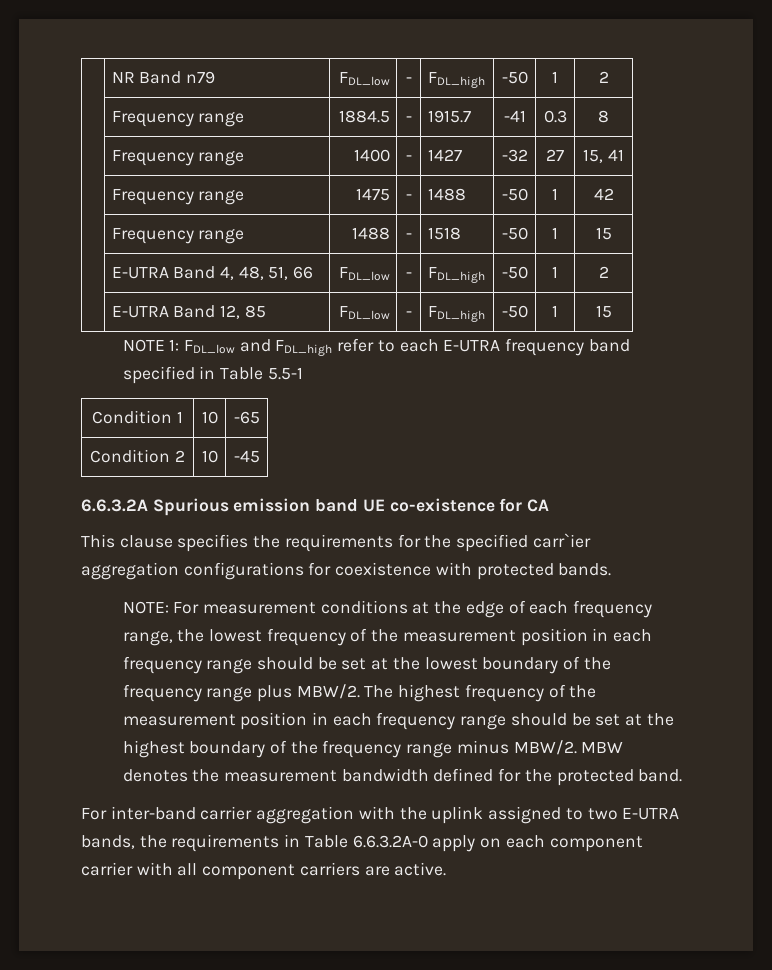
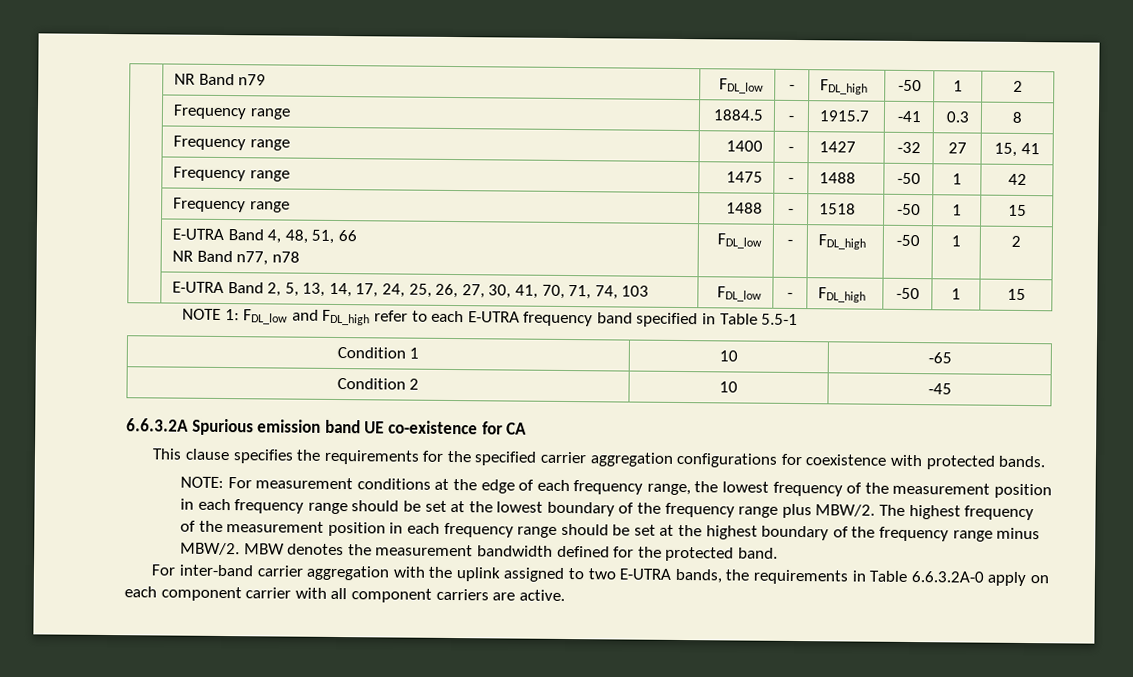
(314, 272) none -> [171,250,300,266] // NR Band n77, n78
[219,305,266,319] 12, 85 -> [267,282,650,300] 2, 5, 13, 14, 17, 24, 25, 26, 27, 30, 41, 70, 71, 74, 103
[532,533,591,548] carr`ier -> [540,451,588,464] carrier

